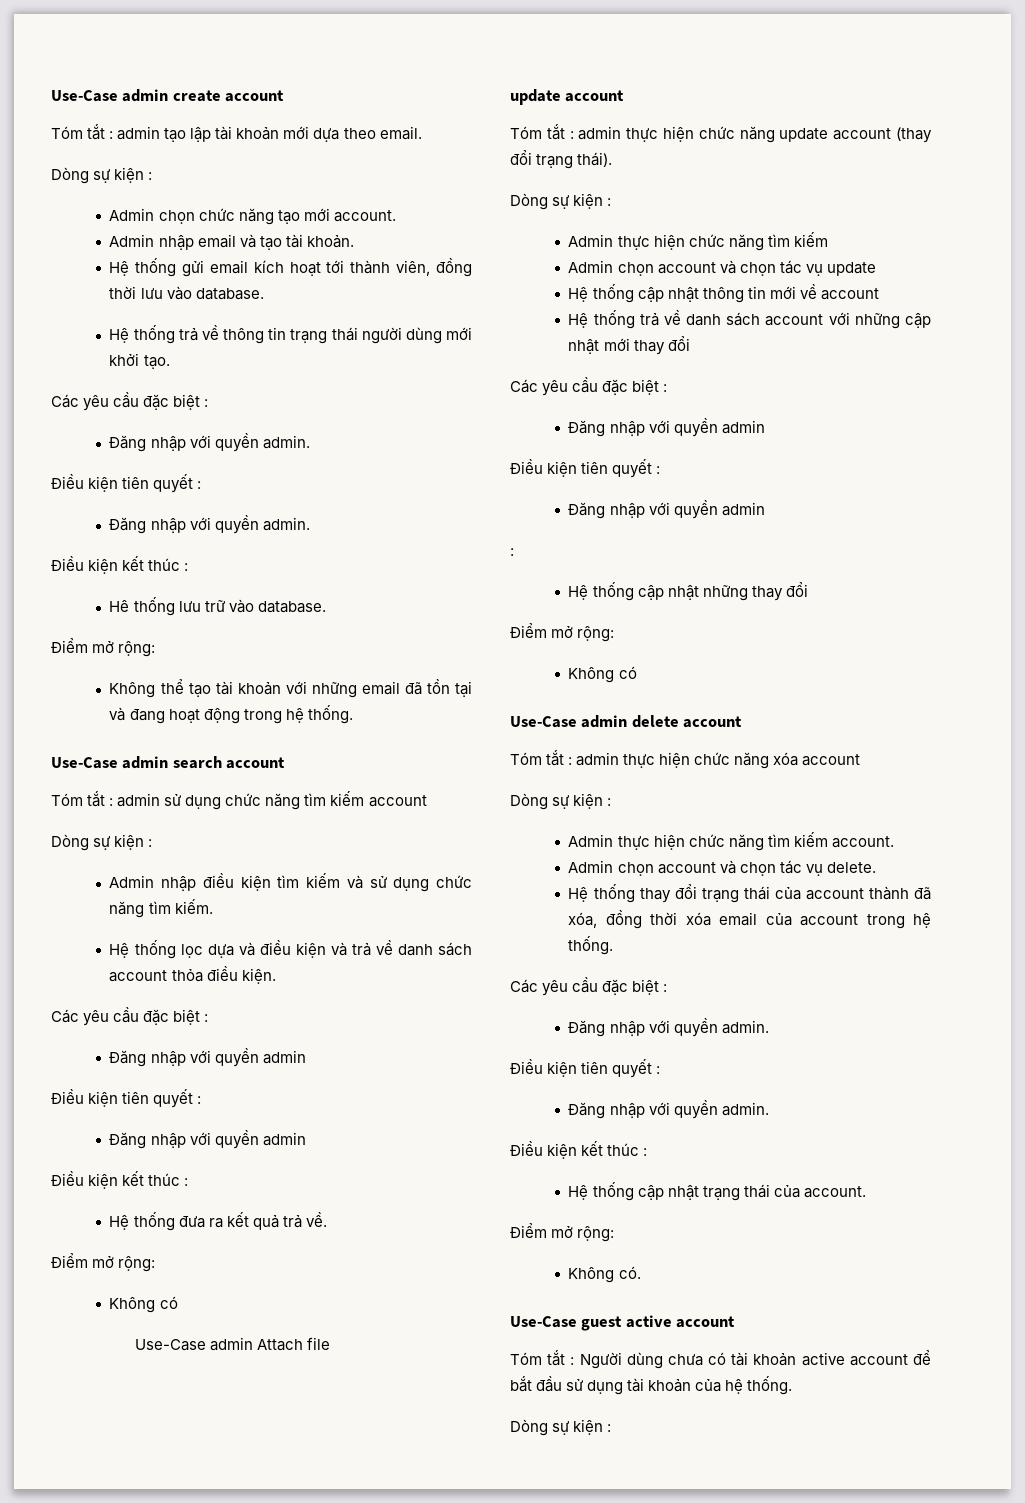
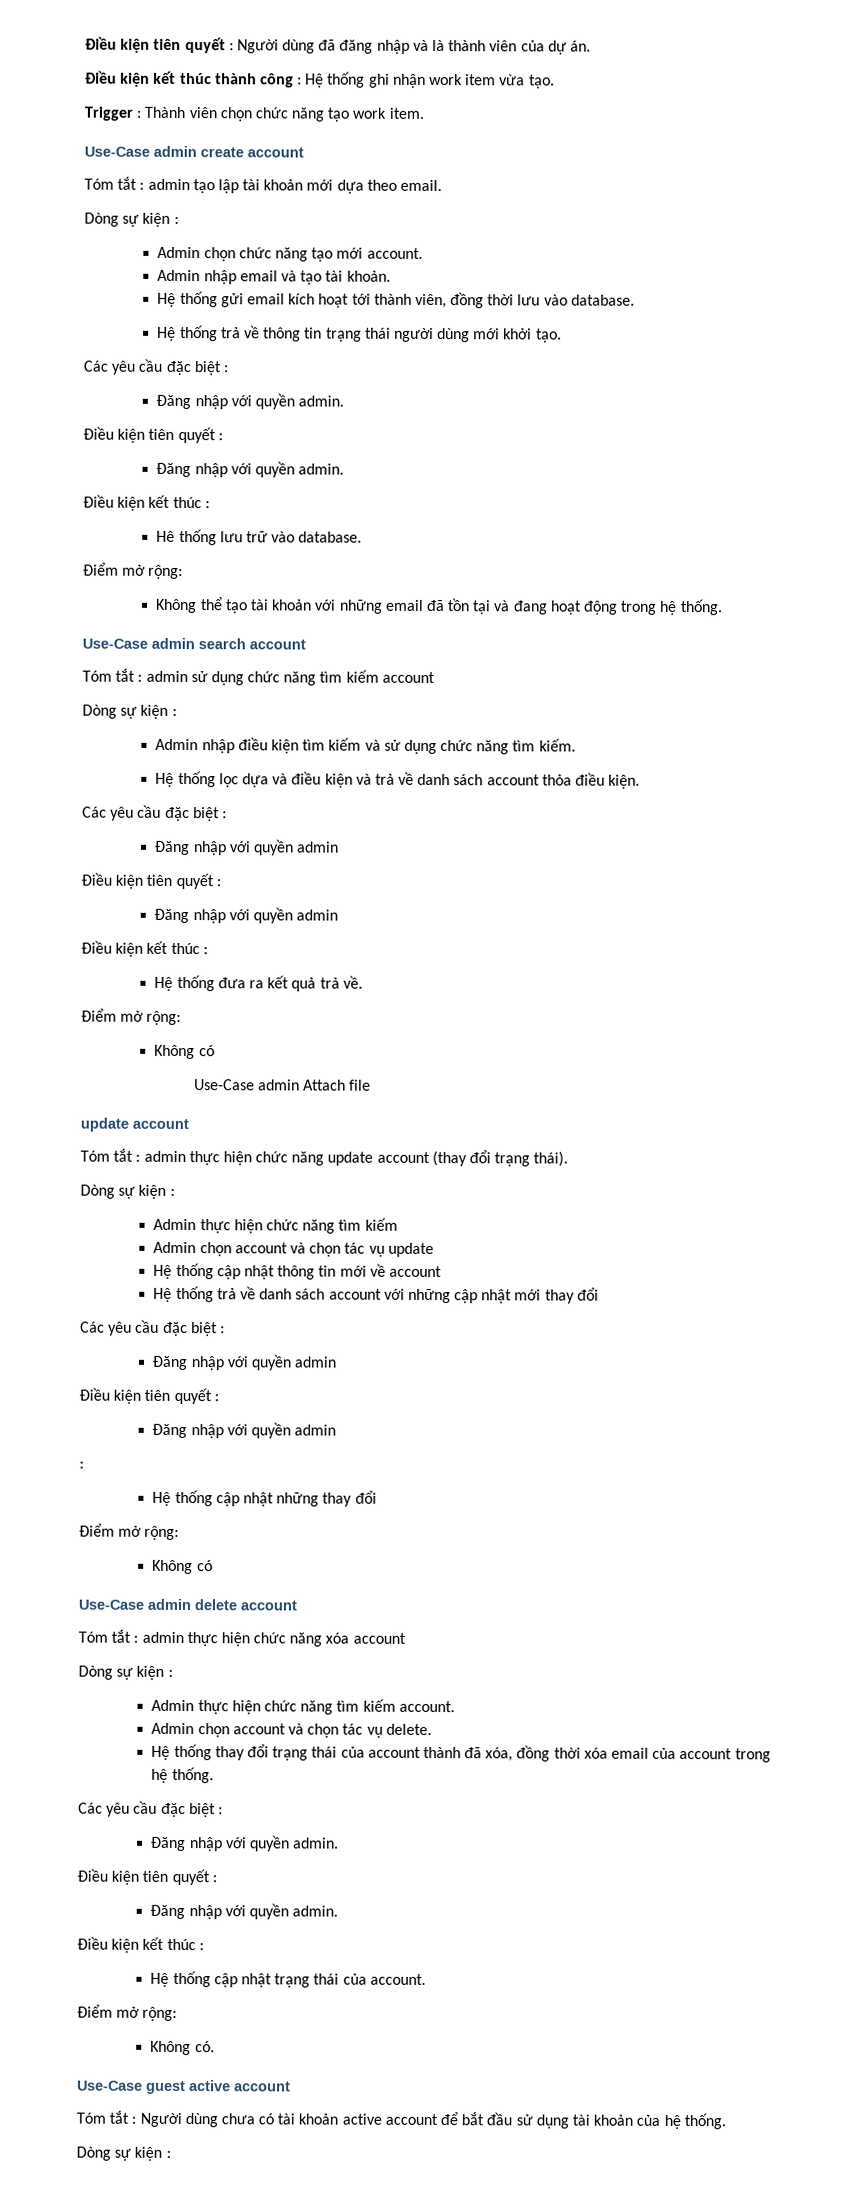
(51, 96) none -> [85,36,591,55] [85,70,555,89] [84,106,424,122] Điều kiện tiên quyết : Người dùng đã đăng nhập và là thành viên của dự án. // Điều kiện kết thúc thành công : Hệ thống ghi nhận work item vừa tạo. // Trigger : Thành viên chọn chức năng tạo work item. //

